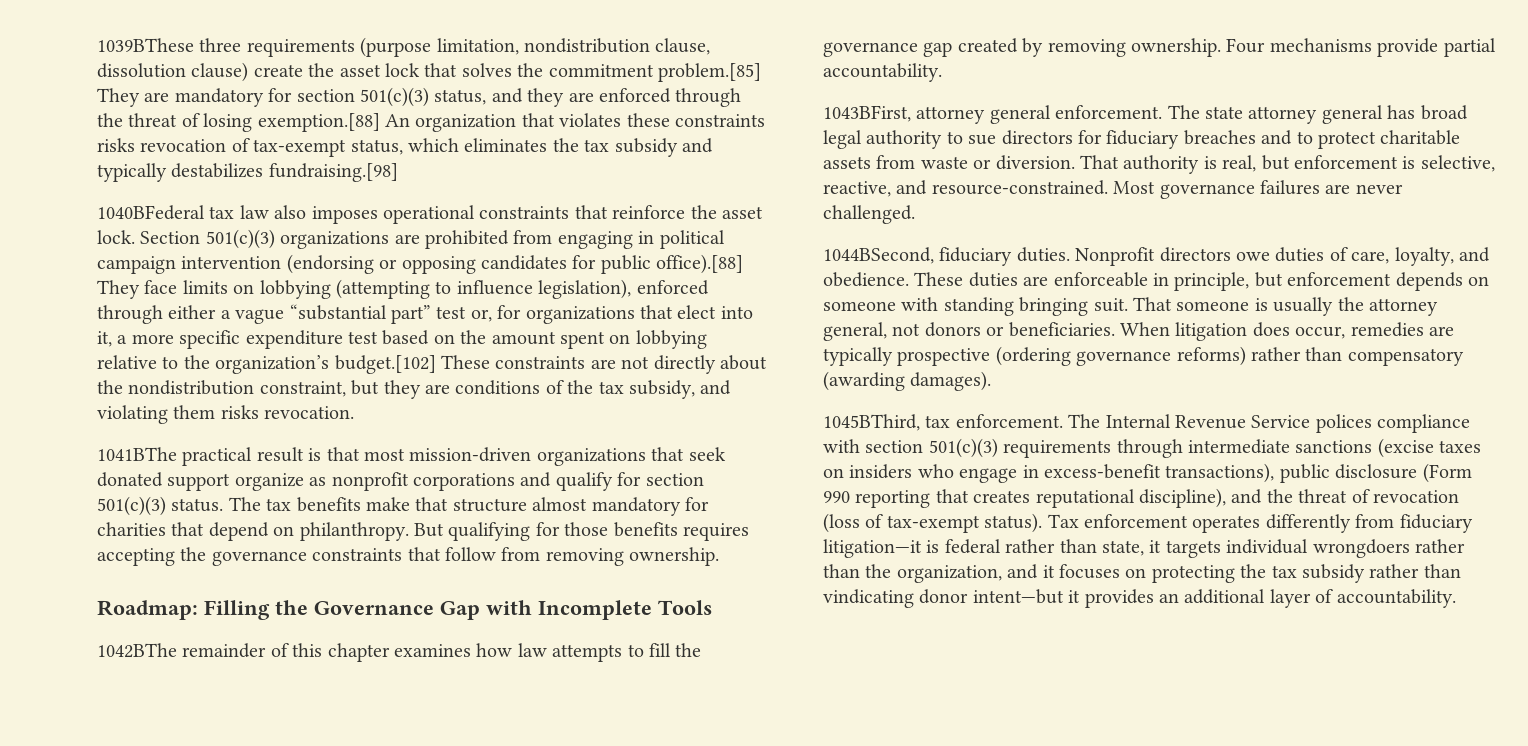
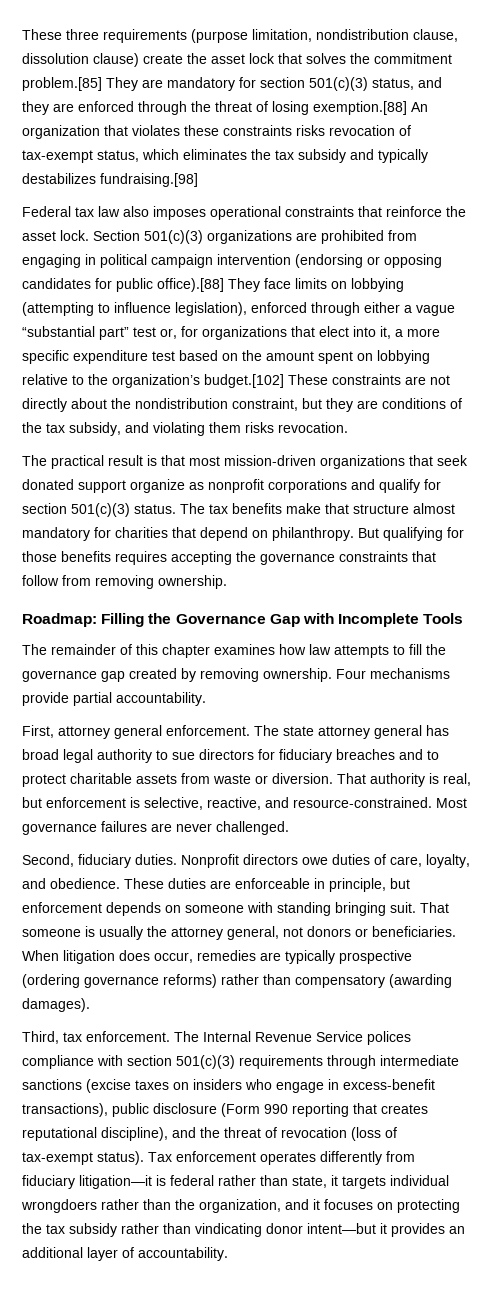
[97,38,194,52] 1039BThese -> [22,29,62,40] These
[97,205,205,220] 1040BFederal -> [22,206,71,217] Federal
[97,447,177,461] 1041BThe -> [22,455,47,466] The
[97,643,177,658] 1042BThe -> [22,644,47,655] The
[823,105,911,122] 1043BFirst, -> [22,725,54,738] First,
[823,247,934,264] 1044BSecond, -> [22,854,74,867] Second,
[823,414,920,431] 1045BThird, -> [22,1031,59,1044] Third,

